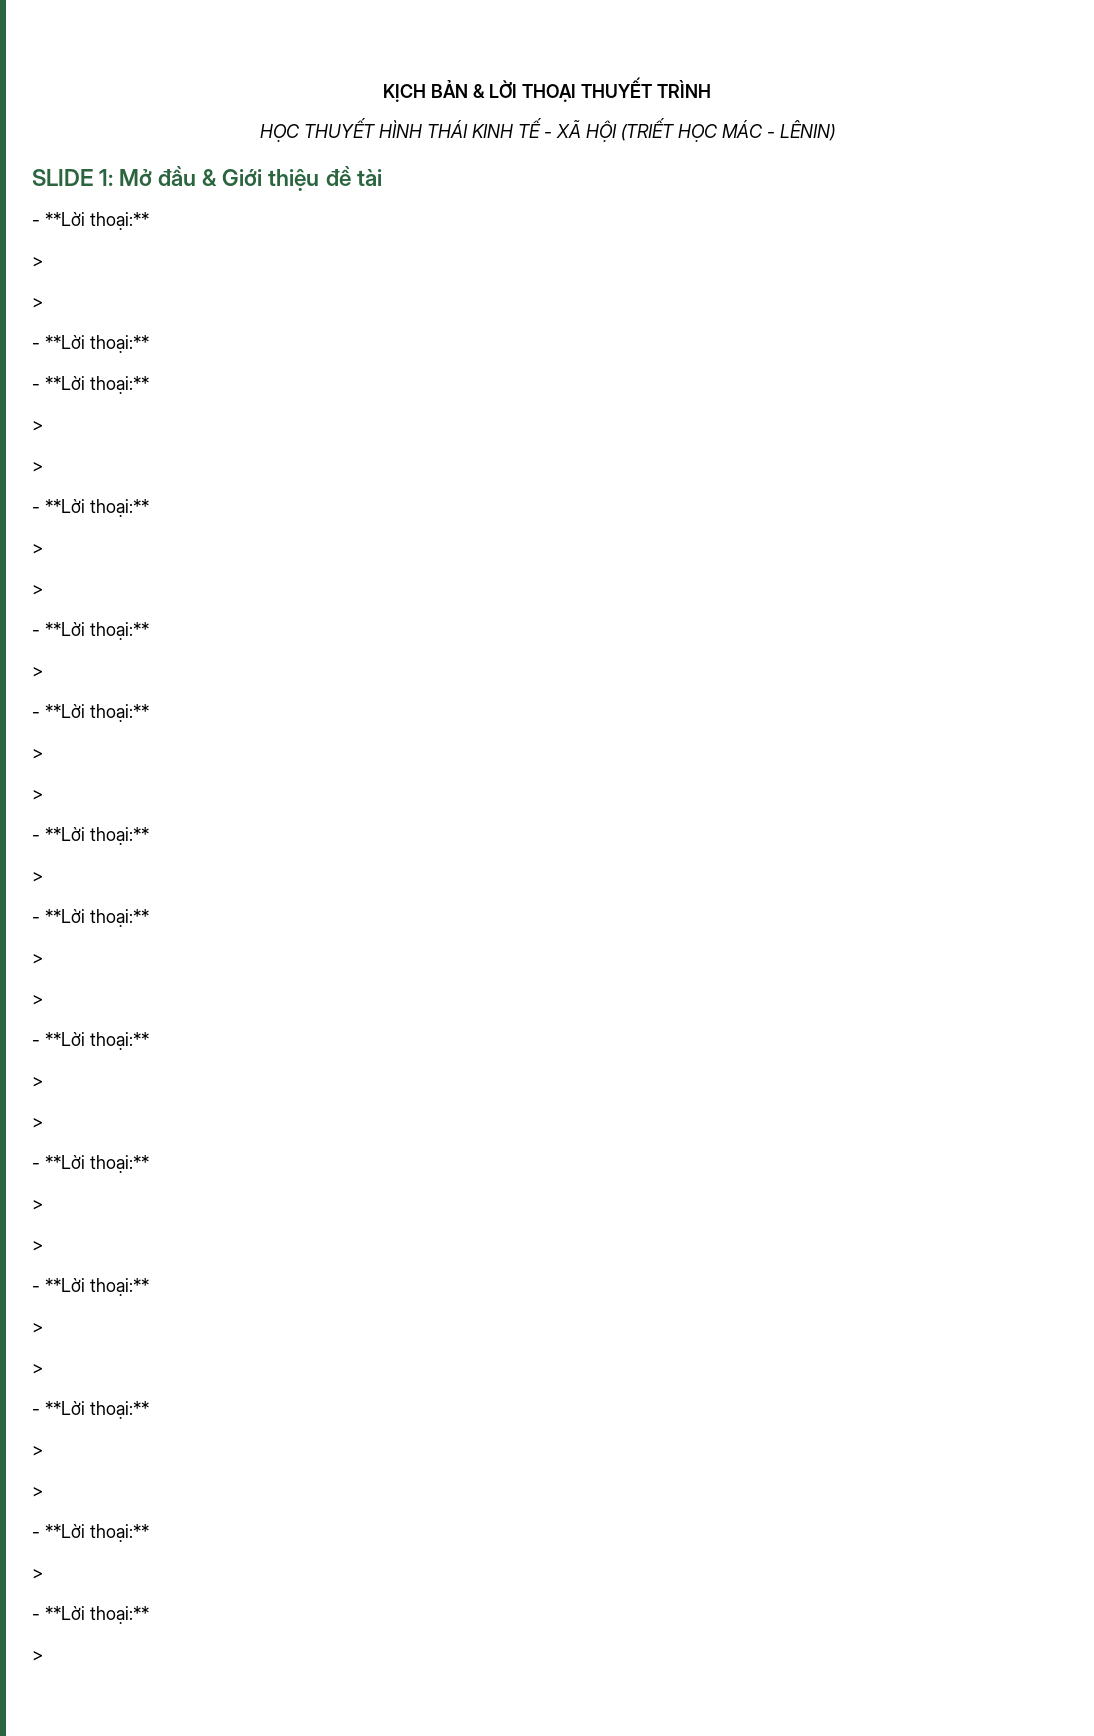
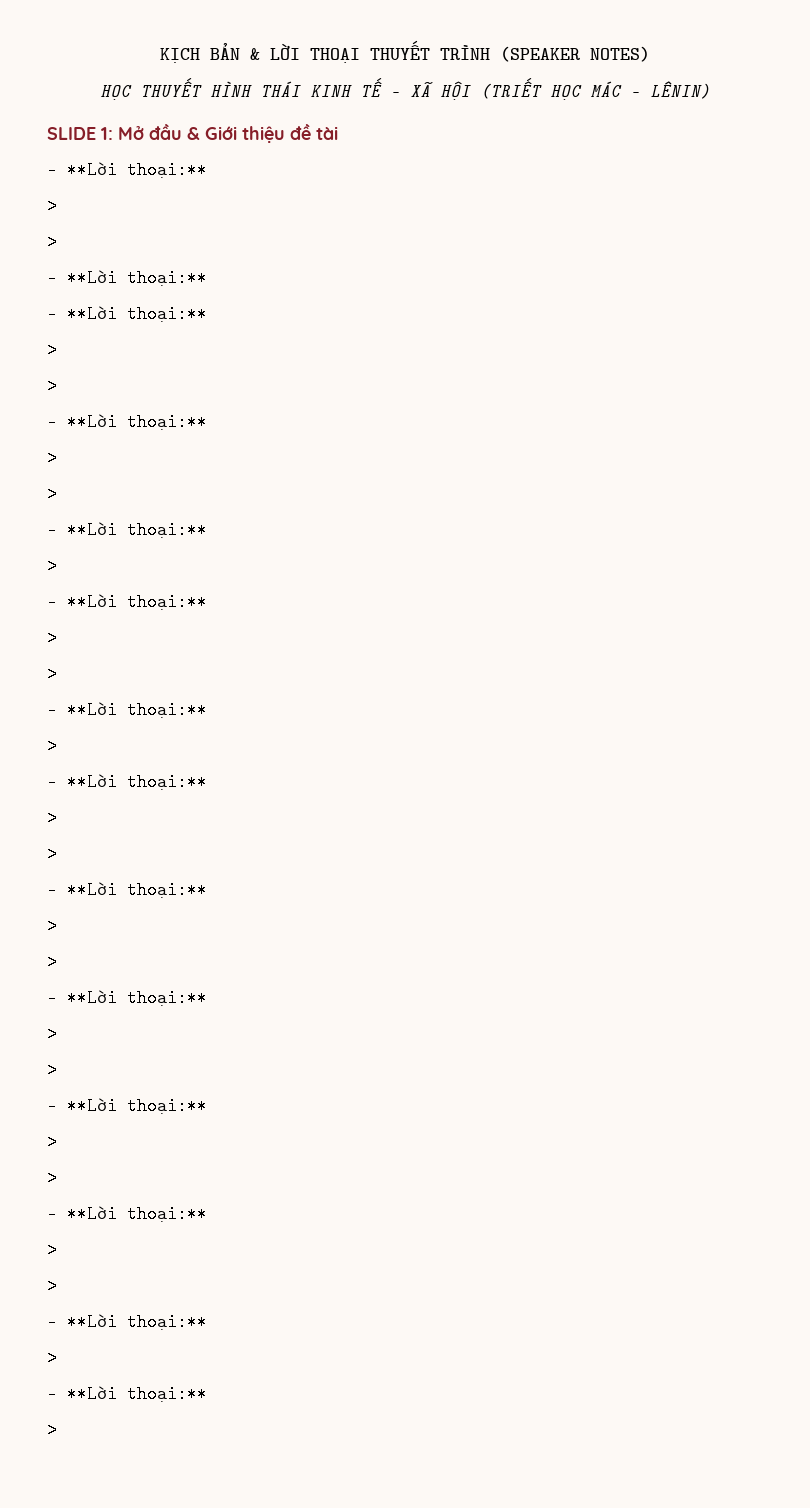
(711, 89) none -> [500,46,650,62] (SPEAKER NOTES)

